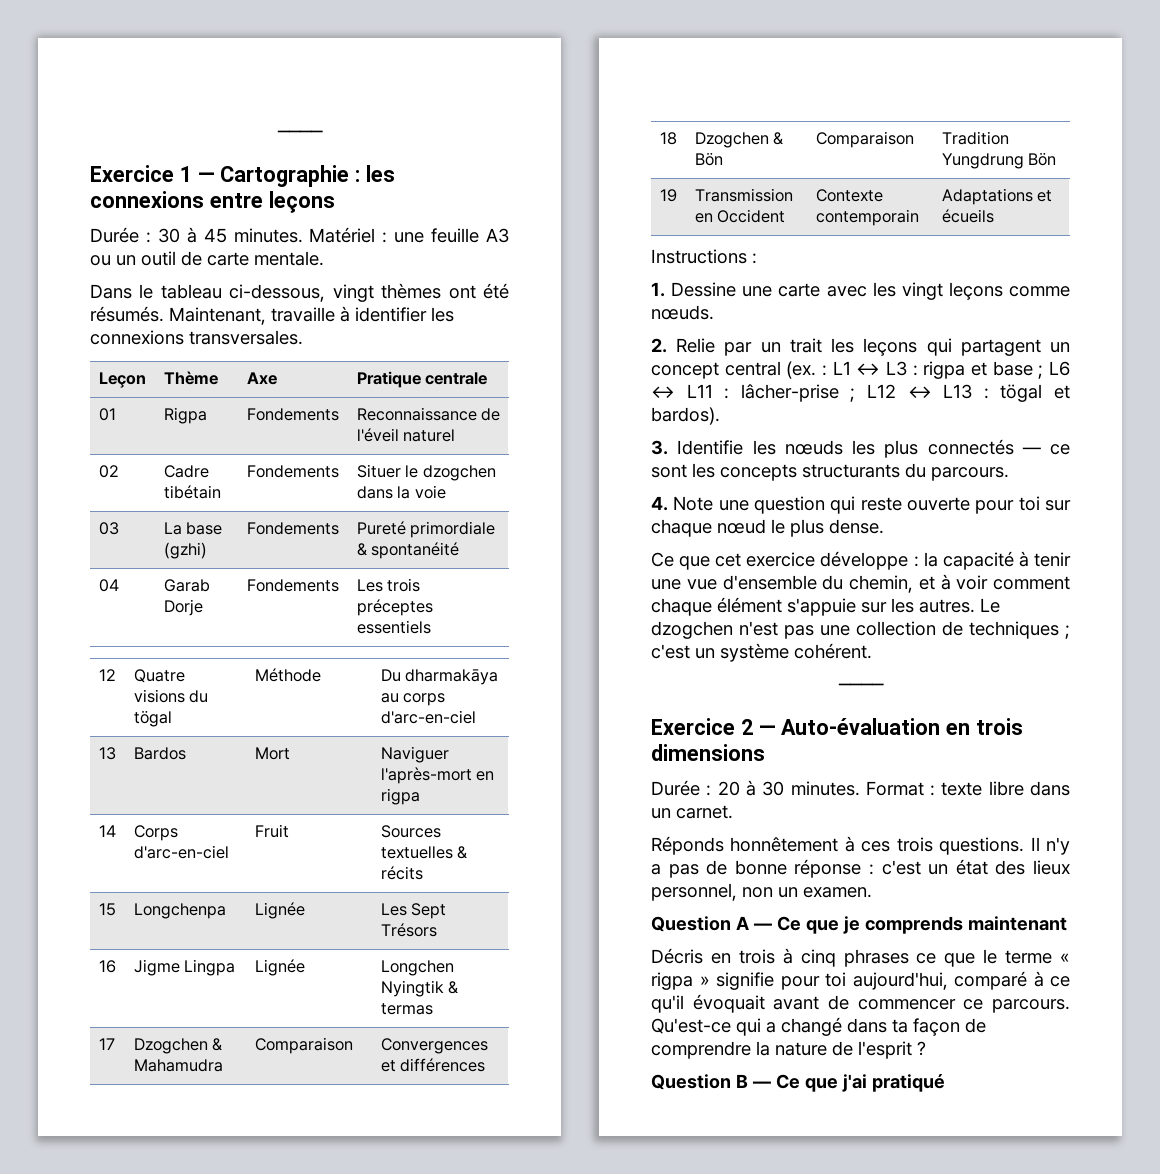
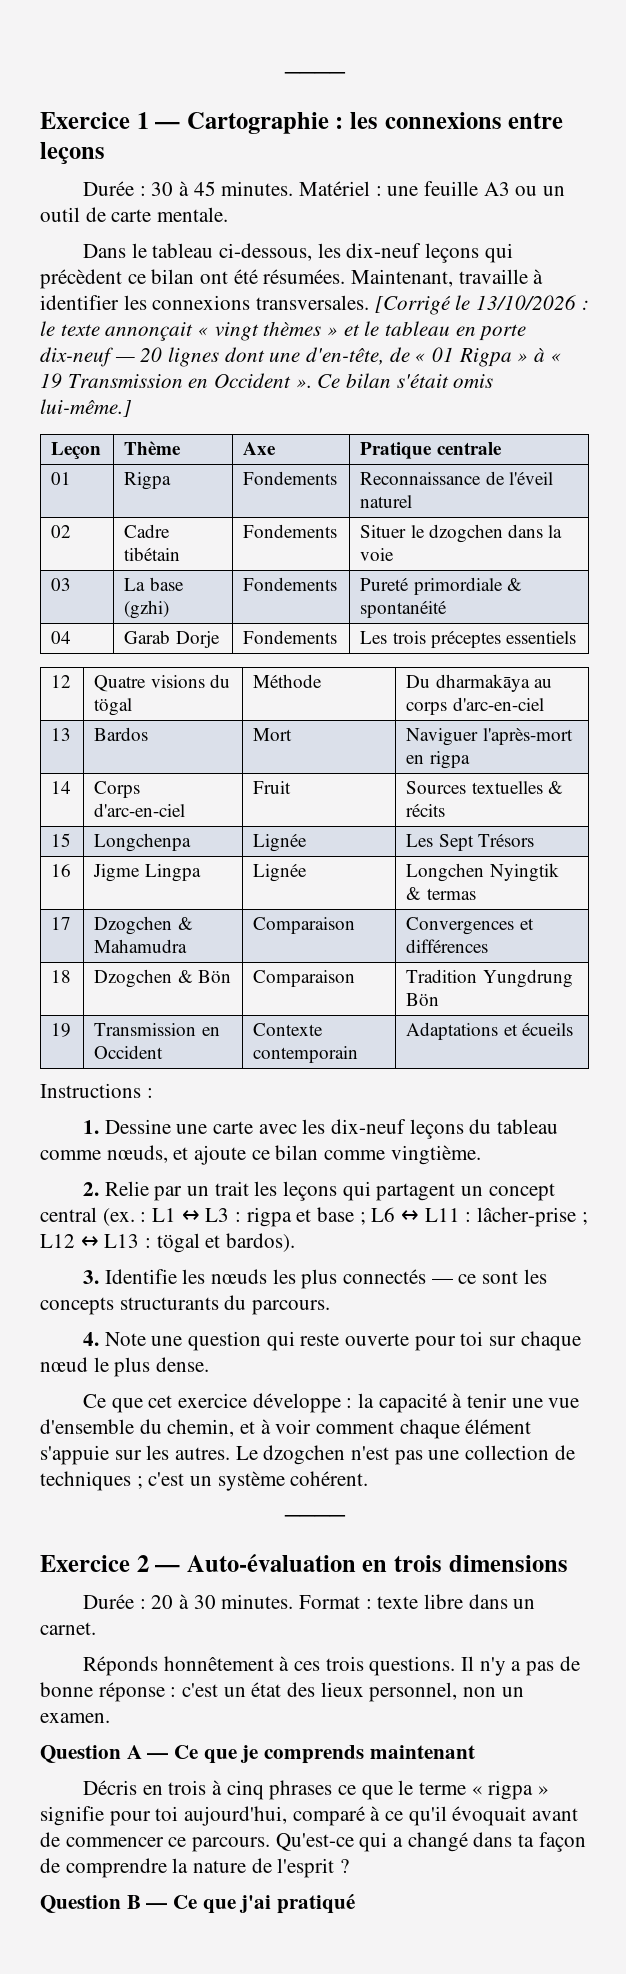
[332,283,442,302] vingt thèmes -> [317,243,513,263] [40,269,195,289] les dix-neuf leçons qui précèdent ce bilan
[90,306,164,322] résumés. -> [263,269,346,284] résumées.
(303, 337) none -> [374,295,589,315] [40,321,527,341] [40,347,562,367] [40,373,494,388] [40,399,132,417] [Corrigé le 13/10/2026 : le texte annonçait « vingt thèmes » et le tableau en porte dix-neuf — 20 lignes dont une d'en-tête, de « 01 Rigpa » à « 19 Transmission en Occident ». Ce bilan s'était omis lui-même.]
[901,282,1070,300] [651,305,714,320] vingt leçons comme nœuds. -> [331,1119,559,1139] [40,1145,481,1165] dix-neuf leçons du tableau comme nœuds, et ajoute ce bilan comme vingtième.

